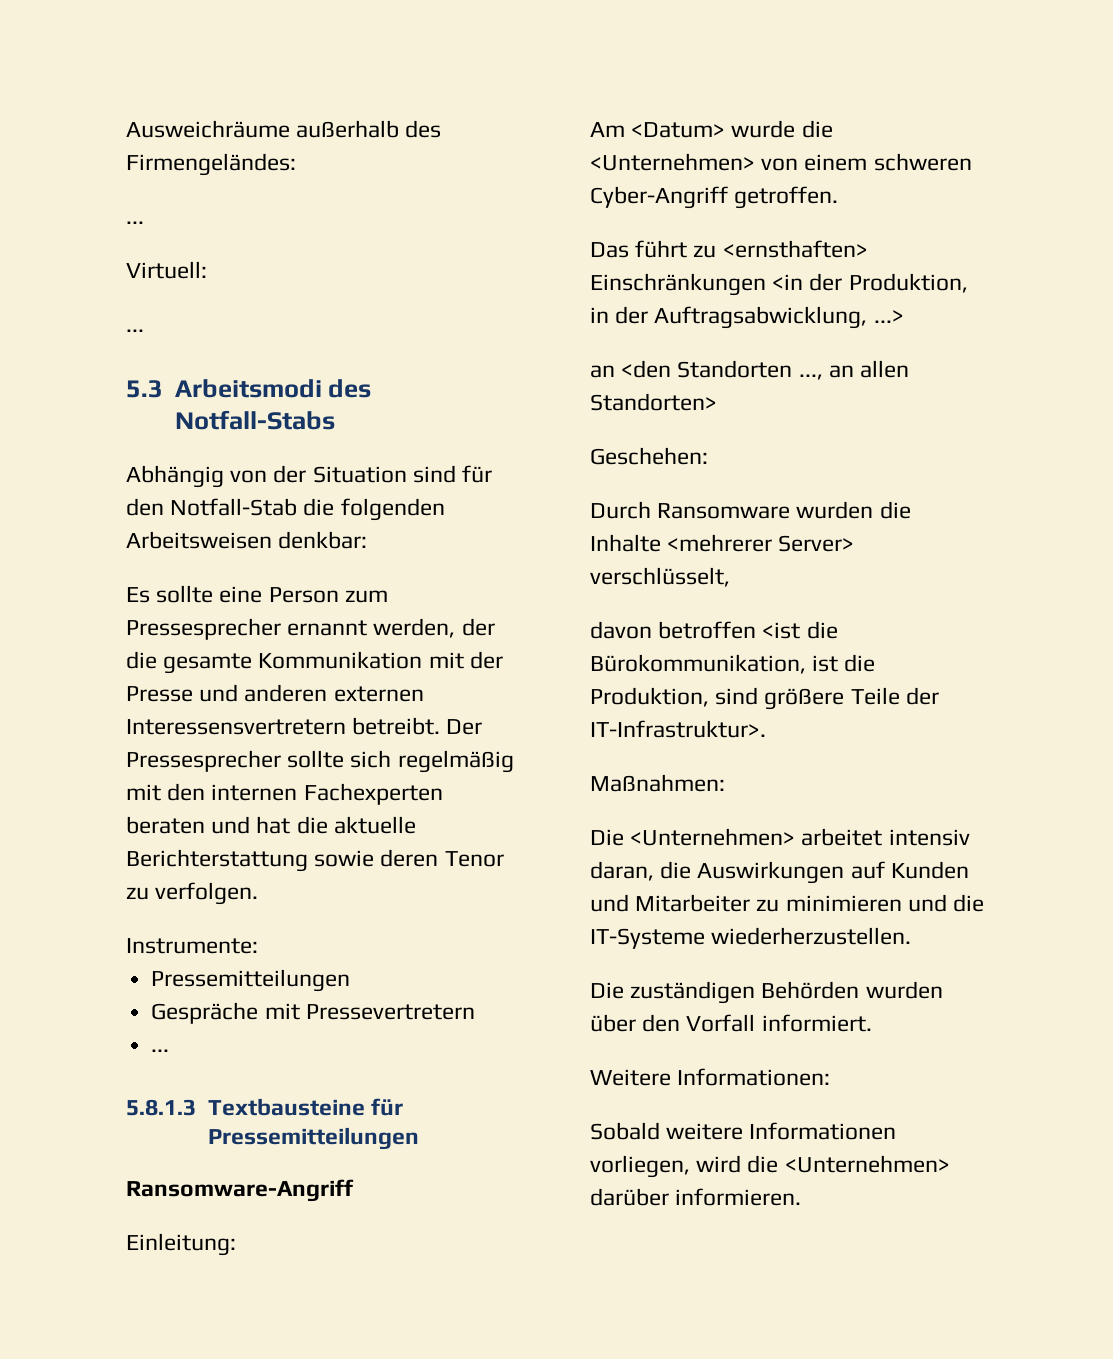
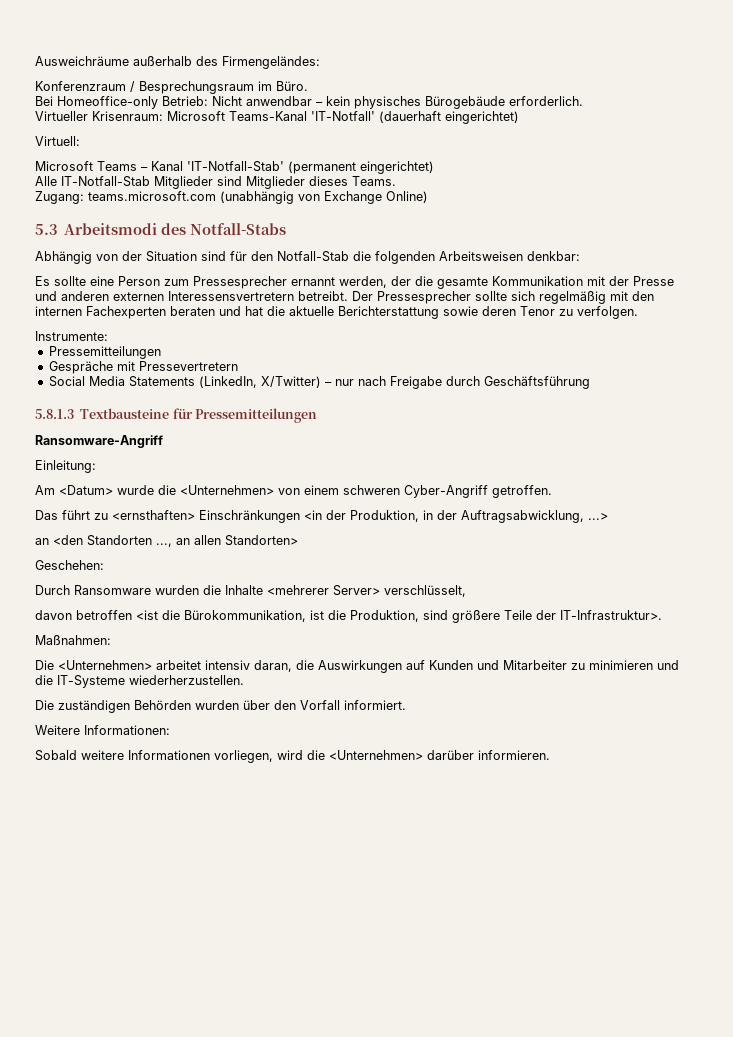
[126,221,144,224] [126,261,207,279] [126,329,144,332] ... // Virtuell: // ... -> [35,81,308,94] [35,96,583,109] [35,111,519,124] [35,136,80,146] [35,161,434,174] [35,176,396,189] [35,191,428,204] Konferenzraum / Besprechungsraum im Büro. // Bei Homeoffice-only Betrieb: Nicht anwendbar – kein physisches Bürogebäude erforderlich. // Virtueller Krisenraum: Microsoft Teams-Kanal 'IT-Notfall' (dauerhaft eingerichtet) // Virtuell: // Microsoft Teams – Kanal 'IT-Notfall-Stab' (permanent eingerichtet) // Alle IT-Notfall-Stab Mitglieder sind Mitglieder dieses Teams. // Zugang: teams.microsoft.com (unabhängig von Exchange Online)
[151,1049,170,1052] ... -> [48,376,590,389] Social Media Statements (LinkedIn, X/Twitter) – nur nach Freigabe durch Geschäftsführung

